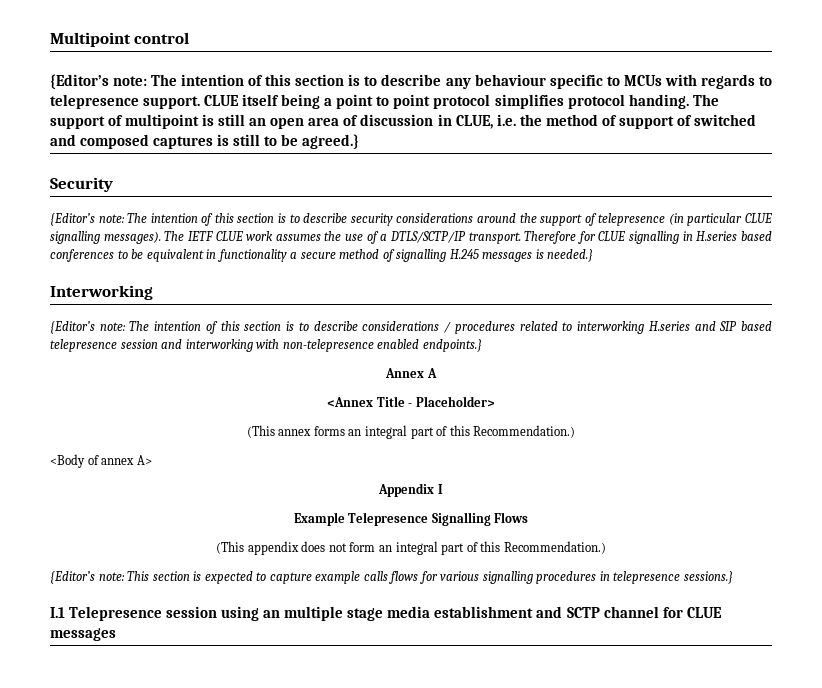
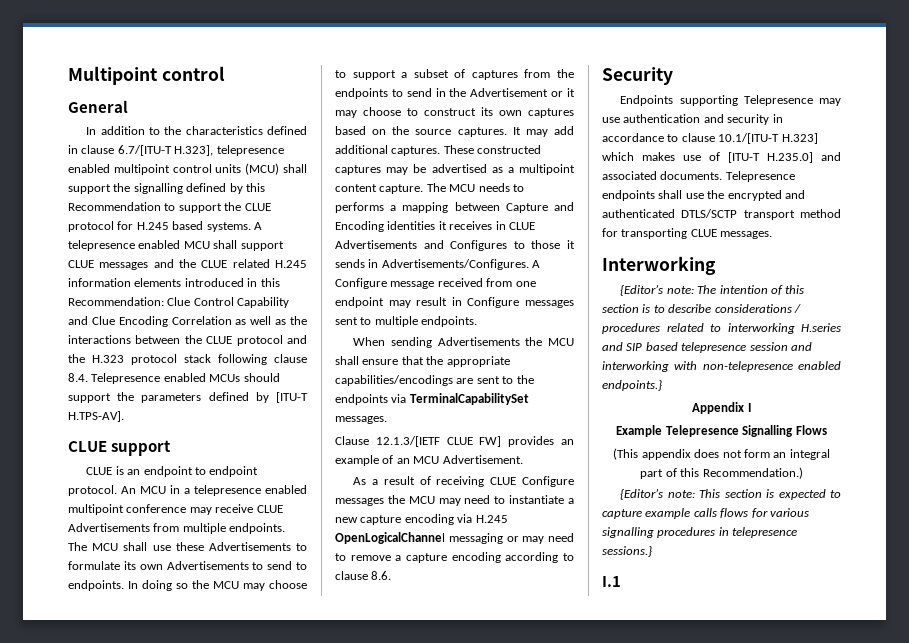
[50,74,772,89] [50,94,719,109] [50,114,756,129] [50,134,360,149] [50,177,113,192] [50,213,772,226] [50,231,773,244] [50,249,594,262] {Editor’s note: The intention of this section is to describe any behaviour specific to MCUs with regards to telepresence support. CLUE itself being a point to point protocol simplifies protocol handing. The support of multipoint is still an open area of discussion in CLUE, i.e. the method of support of switched and composed captures is still to be agreed.} // Security // {Editor’s note: The intention of this section is to describe security considerations around the support of telepresence (in particular CLUE signalling messages). The IETF CLUE work assumes the use of a DTLS/SCTP/IP transport. Therefore for CLUE signalling in H.series based conferences to be equivalent in functionality a secure method of signalling H.245 messages is needed.} -> [68,100,128,113] [86,126,307,135] [68,145,284,156] [68,163,307,175] [68,183,265,194] [68,202,271,213] [68,221,262,232] [68,240,284,251] [68,259,307,270] [68,278,280,287] [68,297,290,308] [68,316,307,327] [68,335,307,346] [68,354,307,365] [68,373,280,384] [68,392,308,403] [68,411,124,422] [68,440,172,456] [86,466,259,477] [68,485,307,496] [68,504,283,515] [68,523,286,534] [68,542,307,551] [68,561,307,570] [68,580,307,591] [335,69,574,80] [335,88,575,99] [335,107,574,118] [335,126,574,137] [335,145,542,156] [335,164,575,175] [335,183,524,194] [335,202,574,213] [335,221,535,232] [335,240,575,251] [335,259,541,270] [335,278,536,289] [335,297,574,308] [335,316,478,327] [353,337,574,348] [335,356,510,367] [335,375,534,386] [335,393,529,405] [335,416,387,424] [335,436,574,447] [335,455,523,466] [353,476,574,487] [335,495,574,506] [335,514,508,525] [335,532,574,544] [335,552,574,563] [335,571,392,580] [602,67,673,85] [620,95,841,106] [602,114,783,125] [602,133,818,144] [602,152,841,163] [602,171,795,182] [602,190,805,201] [602,209,841,220] [602,228,773,239] General // In addition to the characteristics defined in clause 6.7/[ITU-T H.323], telepresence enabled multipoint control units (MCU) shall support the signalling defined by this Recommendation to support the CLUE protocol for H.245 based systems. A telepresence enabled MCU shall support CLUE messages and the CLUE related H.245 information elements introduced in this Recommendation: Clue Control Capability and Clue Encoding Correlation as well as the interactions between the CLUE protocol and the H.323 protocol stack following clause 8.4. Telepresence enabled MCUs should support the parameters defined by [ITU-T H.TPS-AV]. // CLUE support // CLUE is an endpoint to endpoint protocol. An MCU in a telepresence enabled multipoint conference may receive CLUE Advertisements from multiple endpoints. The MCU shall use these Advertisements to formulate its own Advertisements to send to endpoints. In doing so the MCU may choose to support a subset of captures from the endpoints to send in the Advertisement or it may choose to construct its own captures based on the source captures. It may add additional captures. These constructed captures may be advertised as a multipoint content capture. The MCU needs to performs a mapping between Capture and Encoding identities it receives in CLUE Advertisements and Configures to those it sends in Advertisements/Configures. A Configure message received from one endpoint may result in Configure messages sent to multiple endpoints. // When sending Advertisements the MCU shall ensure that the appropriate capabilities/encodings are sent to the endpoints via TerminalCapabilitySet messages. // Clause 12.1.3/[IETF CLUE FW] provides an example of an MCU Advertisement. // As a result of receiving CLUE Configure messages the MCU may need to instantiate a new capture encoding via H.245 OpenLogicalChannel messaging or may need to remove a capture encoding according to clause 8.6. // Security // Endpoints supporting Telepresence may use authentication and security in accordance to clause 10.1/[ITU-T H.323] which makes use of [ITU-T H.235.0] and associated documents. Telepresence endpoints shall use the encrypted and authenticated DTLS/SCTP transport method for transporting CLUE messages.
[385,368,437,378] [327,396,495,407] [246,425,576,439] [50,454,152,468] // Annex A // <Annex Title - Placeholder> // (This annex forms an integral part of this Recommendation.) // <Body of annex A> -> (662, 385) none
[69,606,722,621] [50,628,116,641] Telepresence session using an multiple stage media establishment and SCTP channel for CLUE messages -> (621, 581) none

